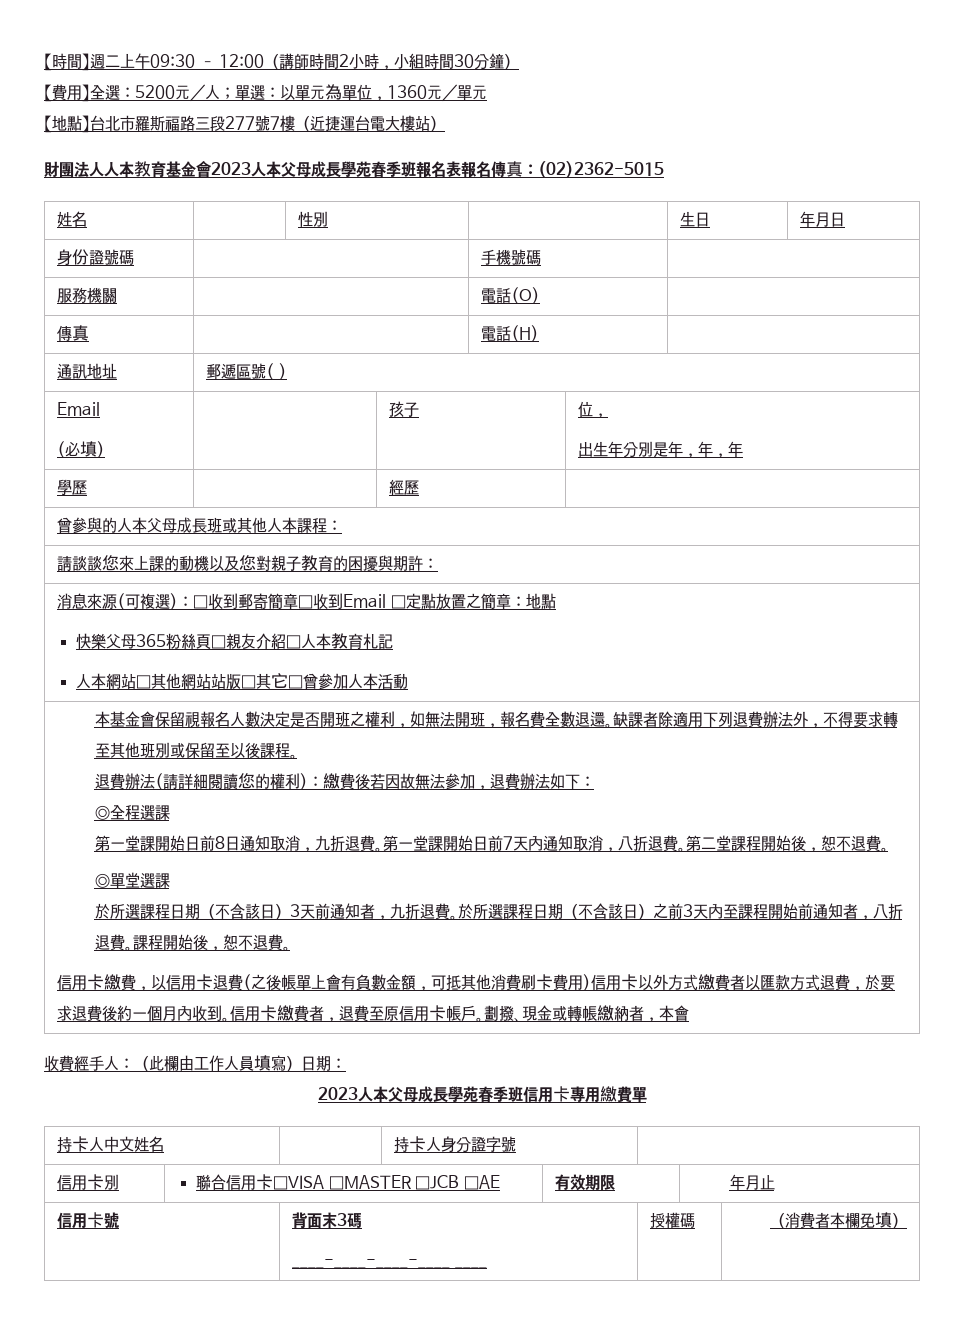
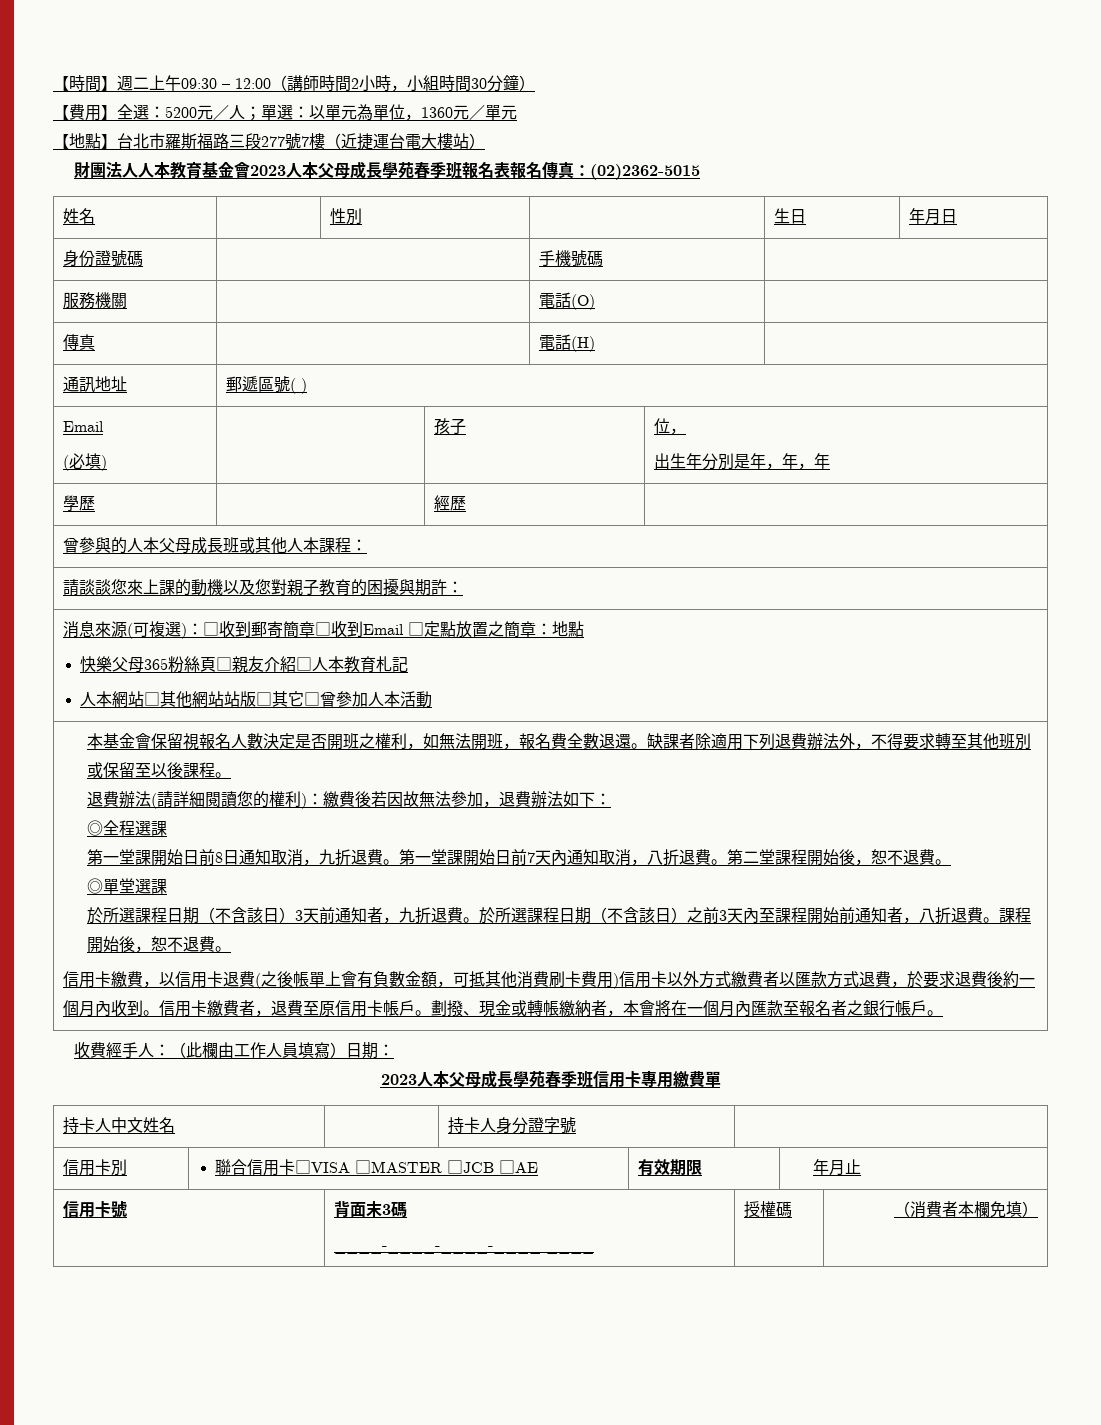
(690, 1013) none -> [654,1000,943,1017] 將在一個月內匯款至報名者之銀行帳戶。

